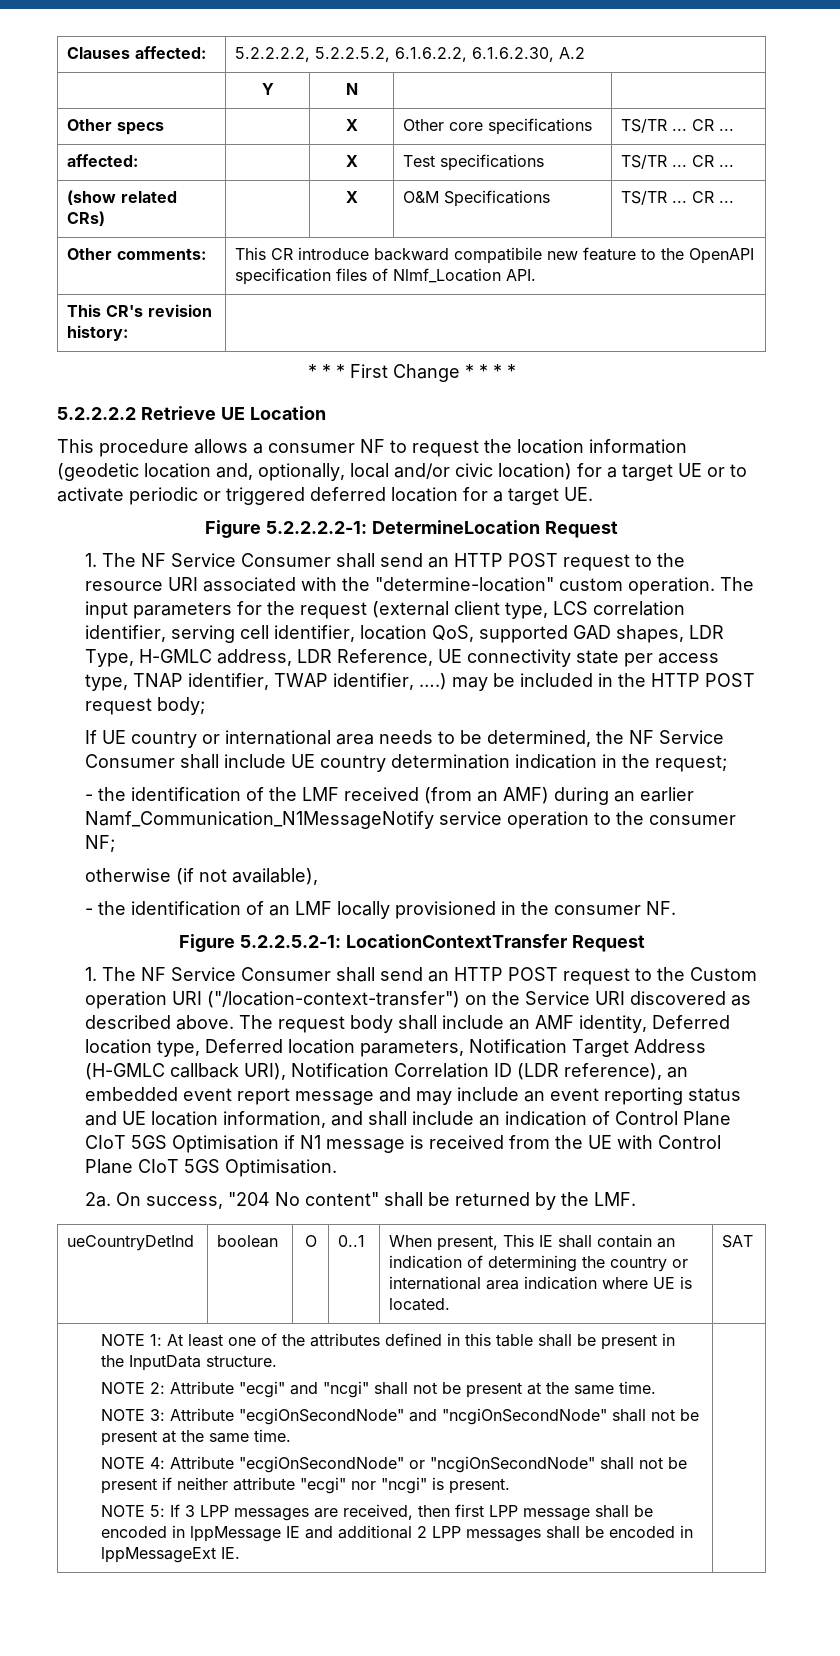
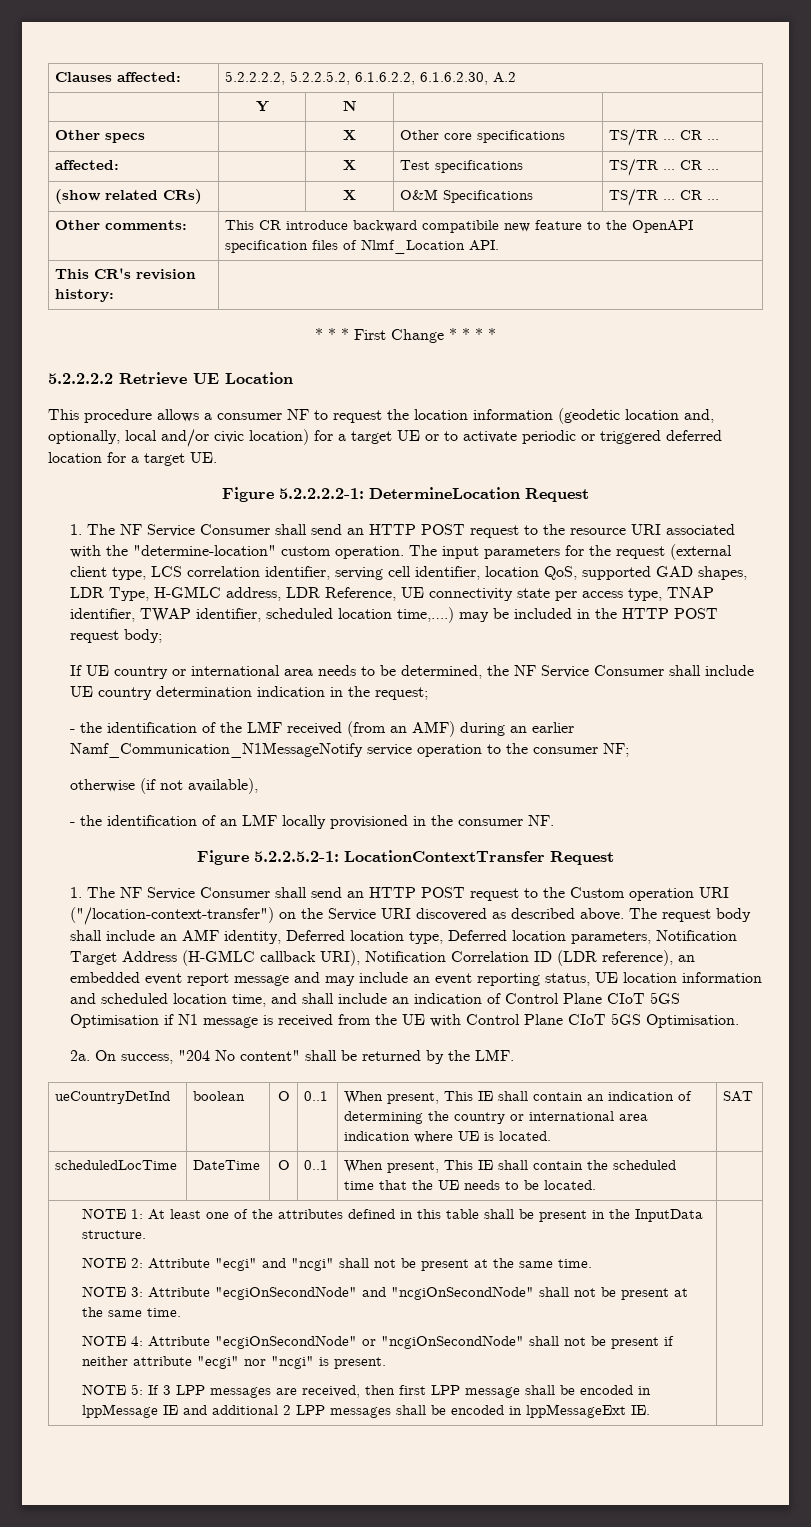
[418,673,447,690] ….) -> [266,607,455,623] scheduled location time,….)
[687,1088,741,1102] [84,1111,326,1128] status and UE location information, -> [545,972,763,986] [70,993,267,1007] status, UE location information and scheduled location time,
(754, 1241) none -> [55,1160,178,1170] [193,1160,261,1170] [277,1160,290,1170] [304,1160,329,1170] [344,1160,677,1173] [344,1180,597,1190] // scheduledLocTime | DateTime | O | 0..1 | When present, This IE shall contain the scheduled time that the UE needs to be located. |

